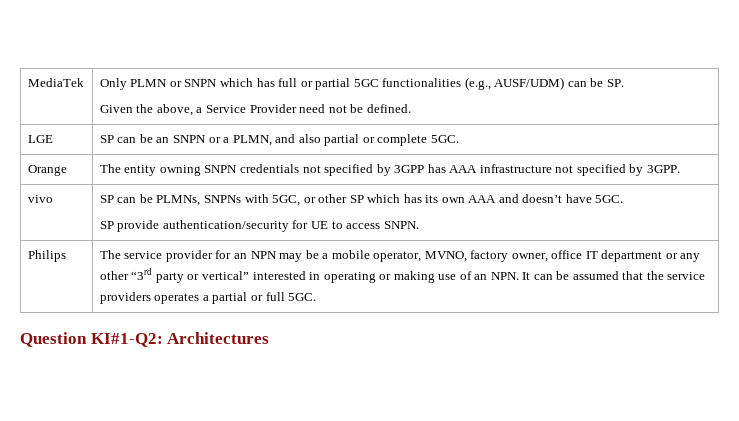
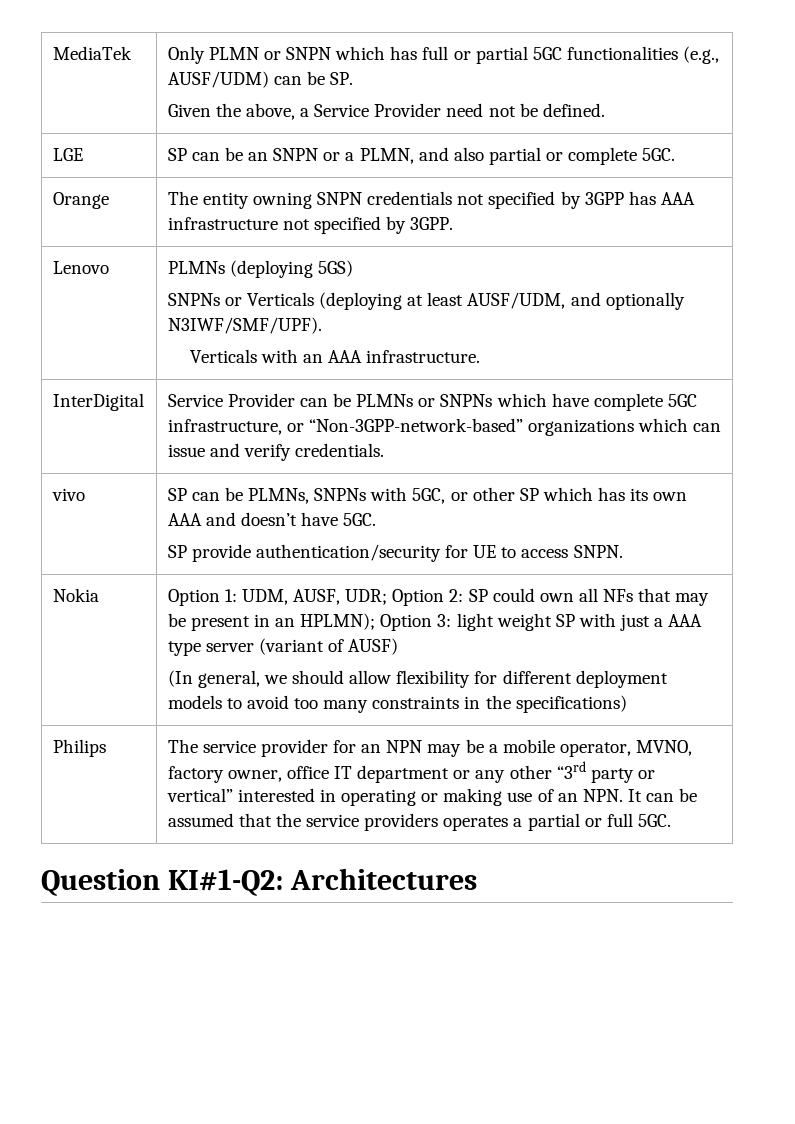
(680, 169) none -> [52,261,109,274] [167,260,353,278] [167,292,685,310] [167,317,322,334] [189,349,481,363] [52,393,144,411] [167,393,697,411] [167,418,722,436] [167,443,385,461] // Lenovo | PLMNs (deploying 5GS) // SNPNs or Verticals (deploying at least AUSF/UDM, and optionally N3IWF/SMF/UPF). // Verticals with an AAA infrastructure. // InterDigital | Service Provider can be PLMNs or SNPNs which have complete 5GC infrastructure, or “Non-3GPP-network-based” organizations which can issue and verify credentials.
(419, 225) none -> [52,588,99,602] [167,588,710,606] [167,613,703,631] [167,638,399,656] [167,670,668,688] [167,695,627,713] // Nokia | Option 1: UDM, AUSF, UDR; Option 2: SP could own all NFs that may be present in an HPLMN); Option 3: light weight SP with just a AAA type server (variant of AUSF) // (In general, we should allow flexibility for different deployment models to avoid too many constraints in the specifications)

